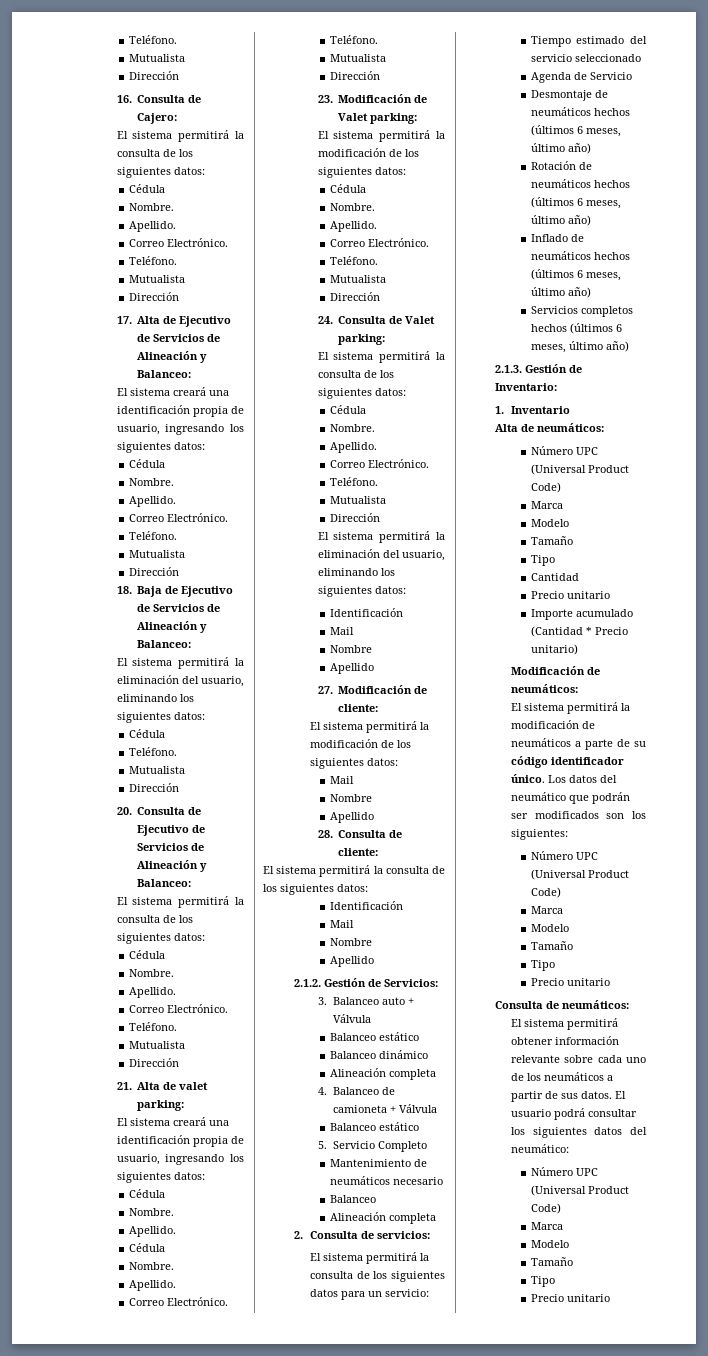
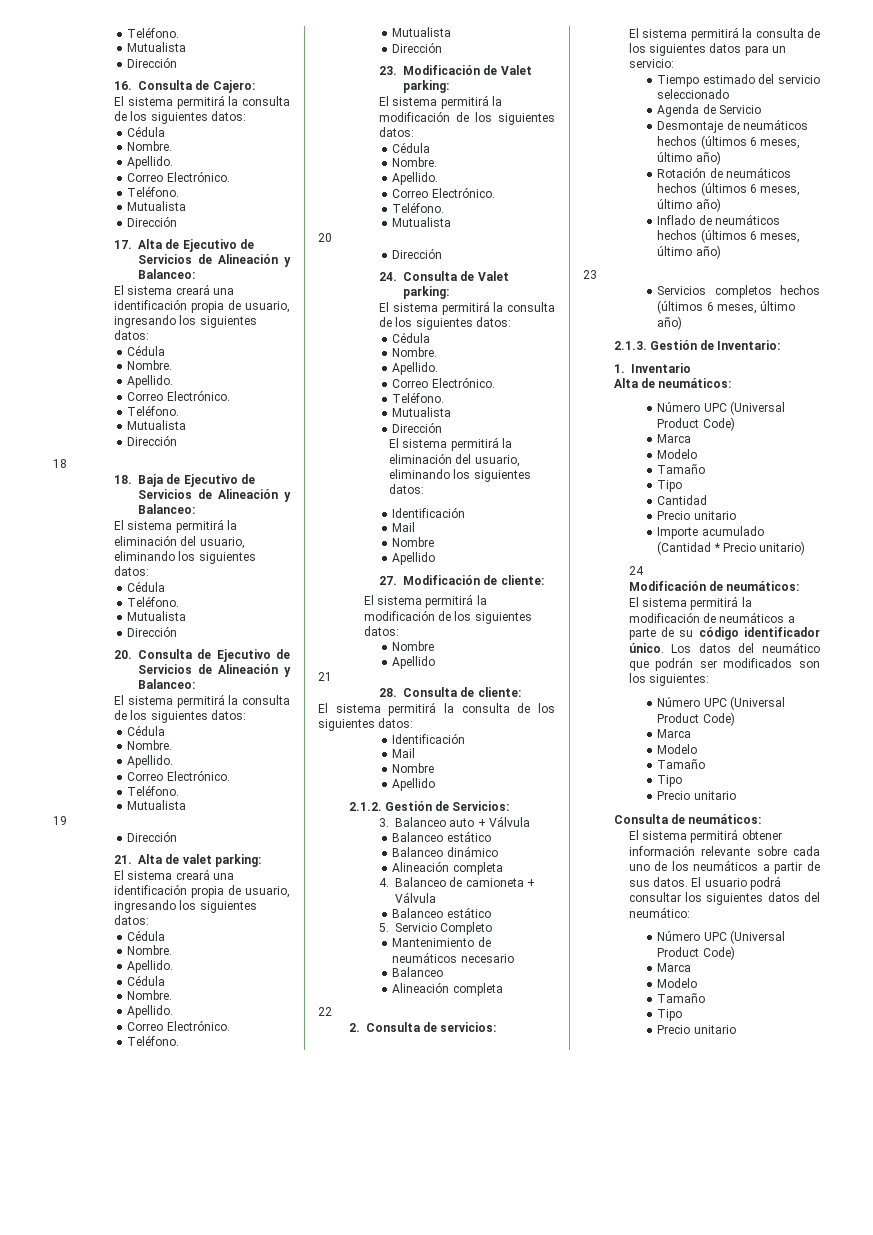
(179, 571) none -> [53,459,67,468] // 18
(185, 1045) none -> [53,816,67,825] // 19
(386, 279) none -> [318,233,332,242] // 20
[329,776,354,784] [329,794,372,802] [329,812,374,823] // Mail // Nombre // Apellido -> [392,641,435,651] [392,656,436,669] [318,672,332,681] // Nombre // Apellido // 21
(436, 1218) none -> [318,1007,332,1016] // 22
(591, 292) none -> [583,270,597,279] // 23
(578, 649) none -> [628,566,644,575] // 24

